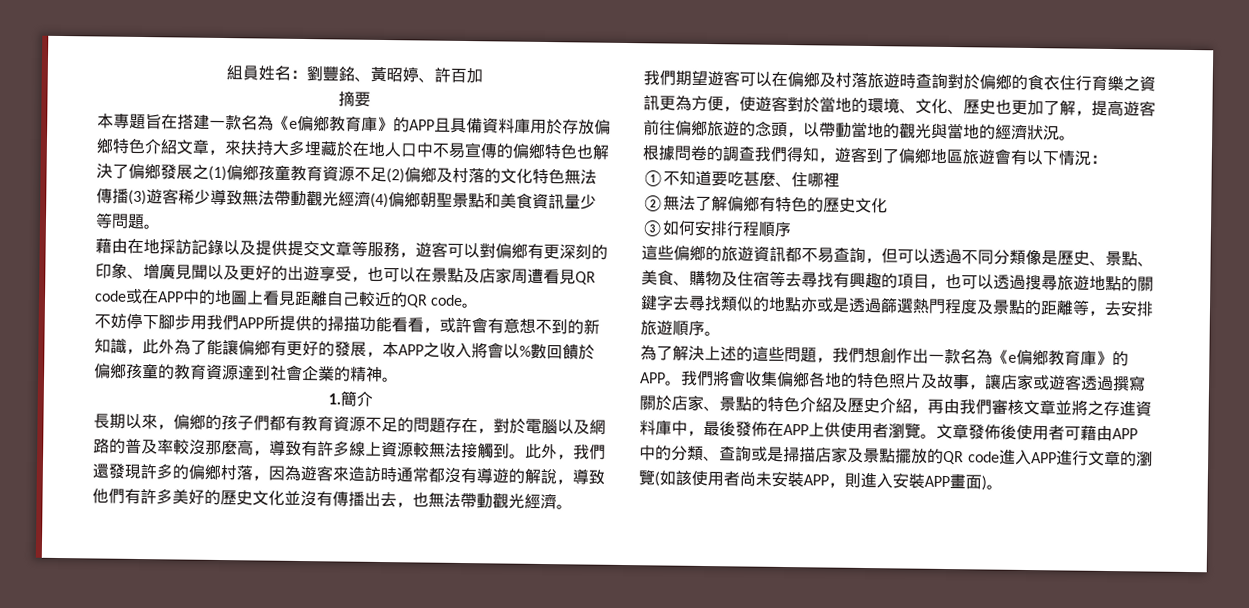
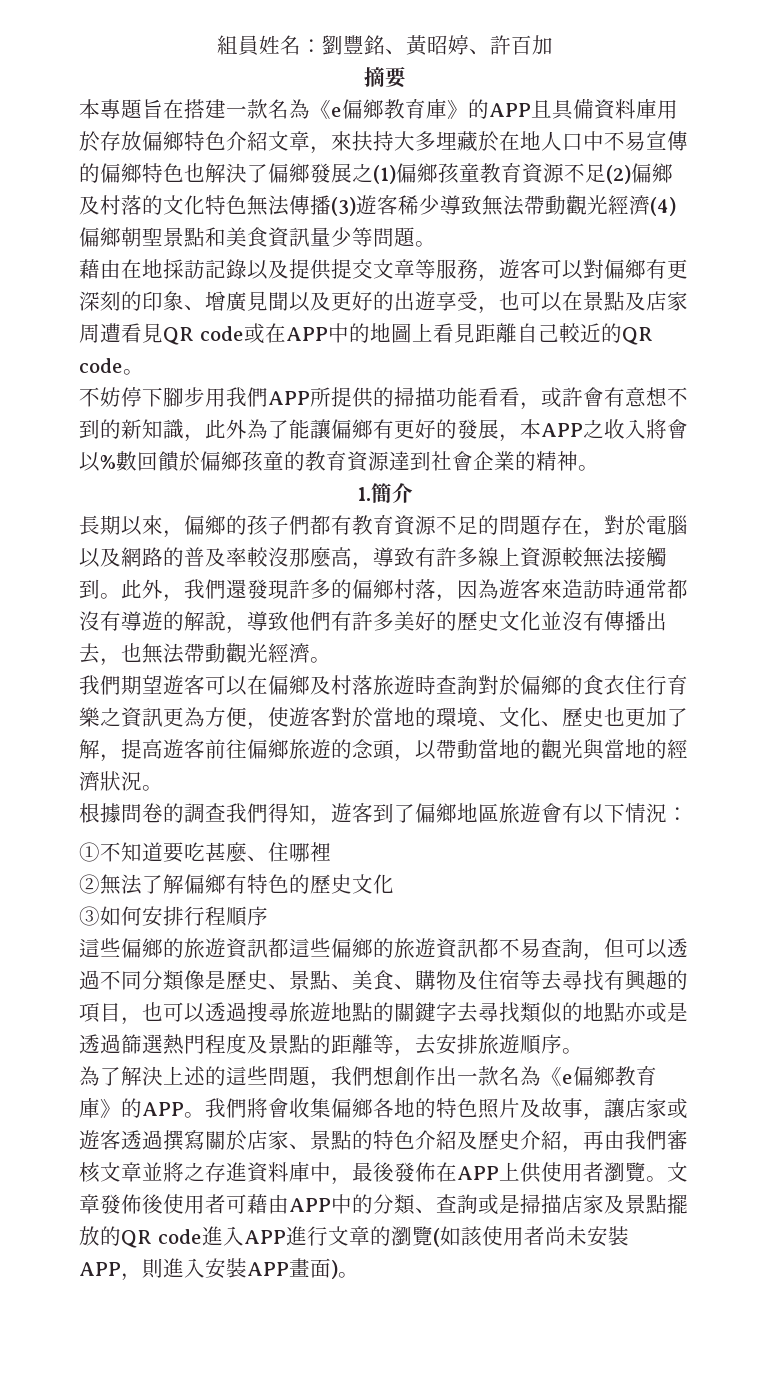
(802, 254) none -> [289,938,499,959] 這些偏鄉的旅遊資訊都

